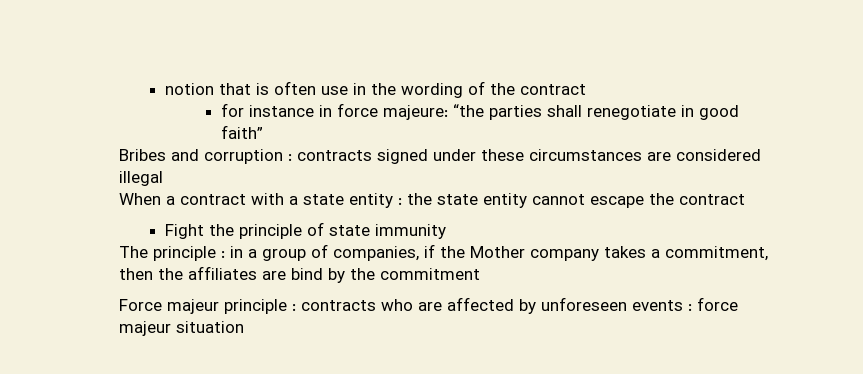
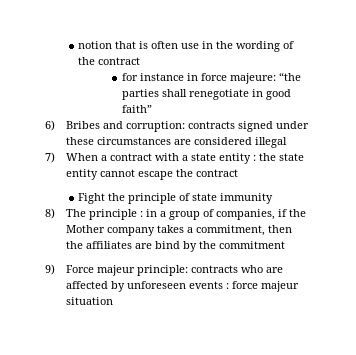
(264, 132) none -> [44,120,55,131] 6)
[203,149,292,164] corruption : -> [126,121,186,132] corruption:
(163, 178) none -> [44,152,55,163] 7)
(447, 231) none -> [44,208,55,219] 8)
(480, 274) none -> [44,264,55,275] 9)
[223,299,296,314] principle : -> [137,265,189,276] principle:

